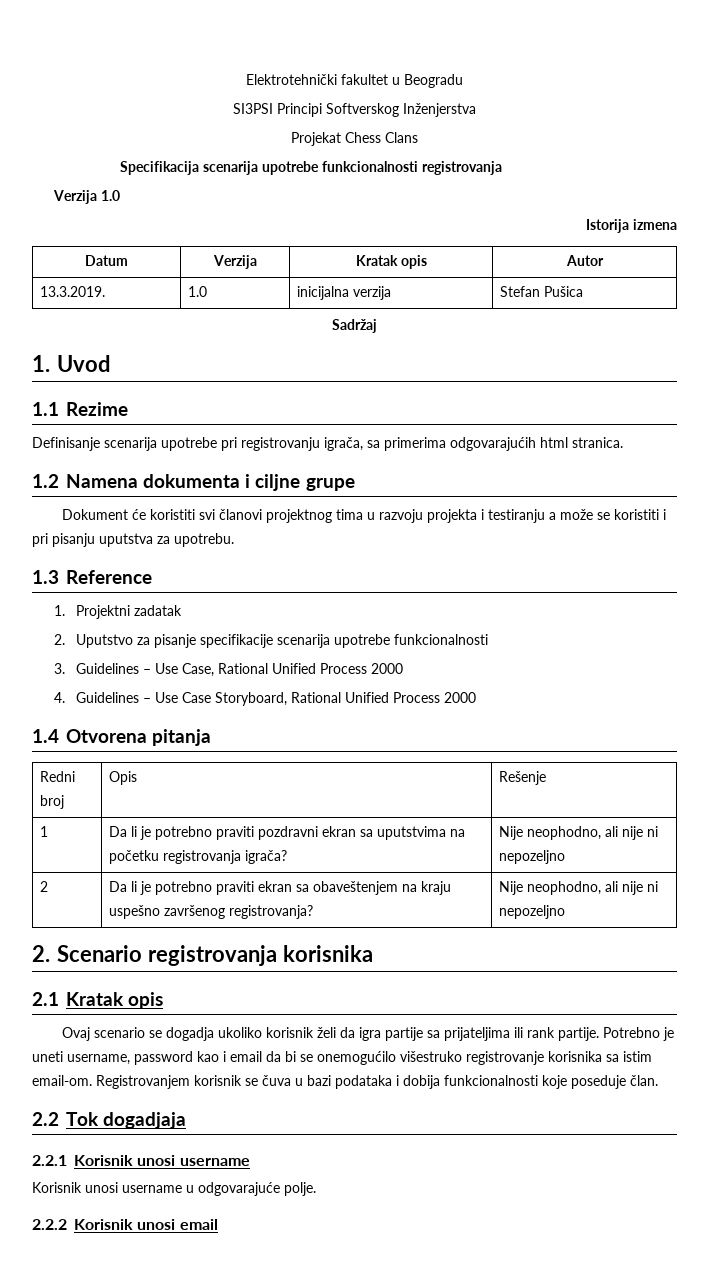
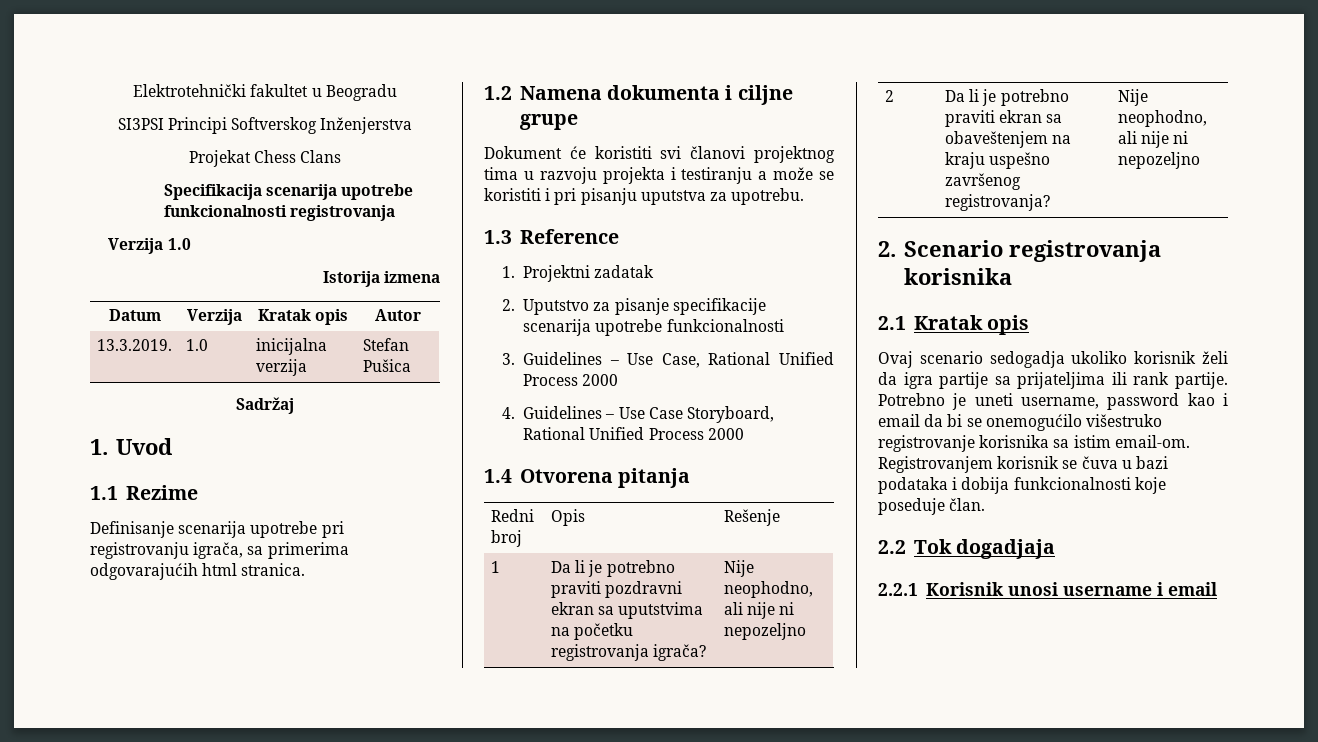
[149,1027,215,1041] se dogadja -> [989,351,1065,368] sedogadja
[32,1182,316,1196] [32,1219,176,1230] // Korisnik unosi username u odgovarajuće polje. // 2.2.2 Korisnik unosi -> [1156,582,1163,596] i

